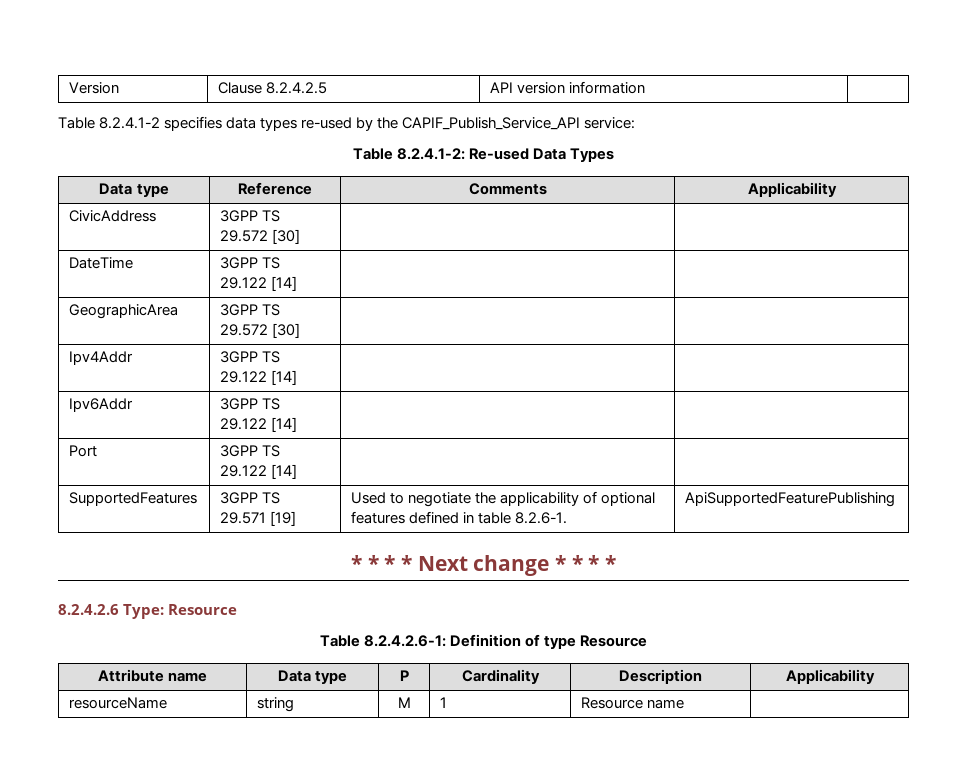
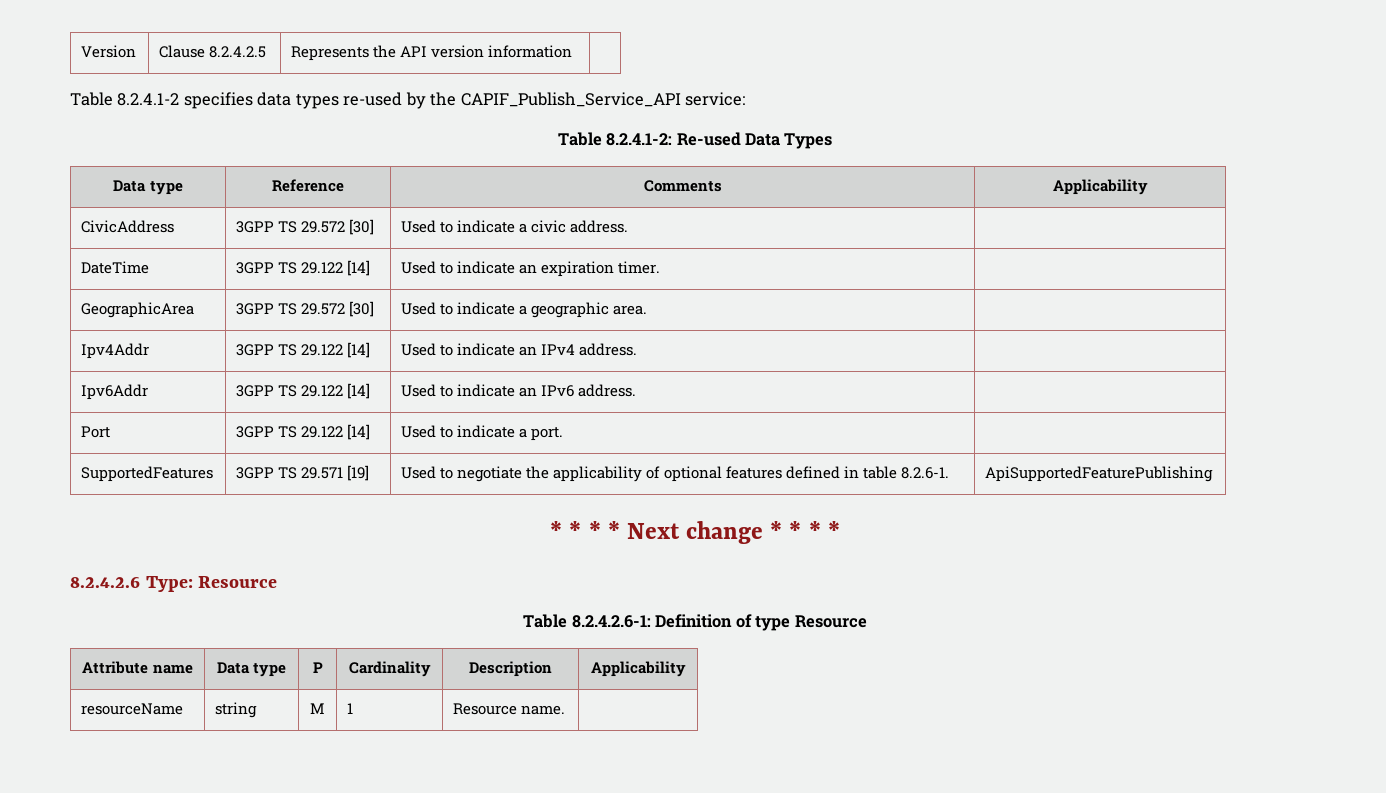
(328, 88) none -> [291,45,397,61] Represents the
(301, 236) none -> [401,220,629,233] Used to indicate a civic address.
(298, 283) none -> [401,261,661,277] Used to indicate an expiration timer.
(301, 330) none -> [401,302,648,318] Used to indicate a geographic area.
(298, 377) none -> [401,343,638,356] Used to indicate an IPv4 address.
(298, 424) none -> [401,384,637,397] Used to indicate an IPv6 address.
(298, 471) none -> [401,425,564,441] Used to indicate a port.
[647,699,685,709] name -> [521,705,566,715] name.

